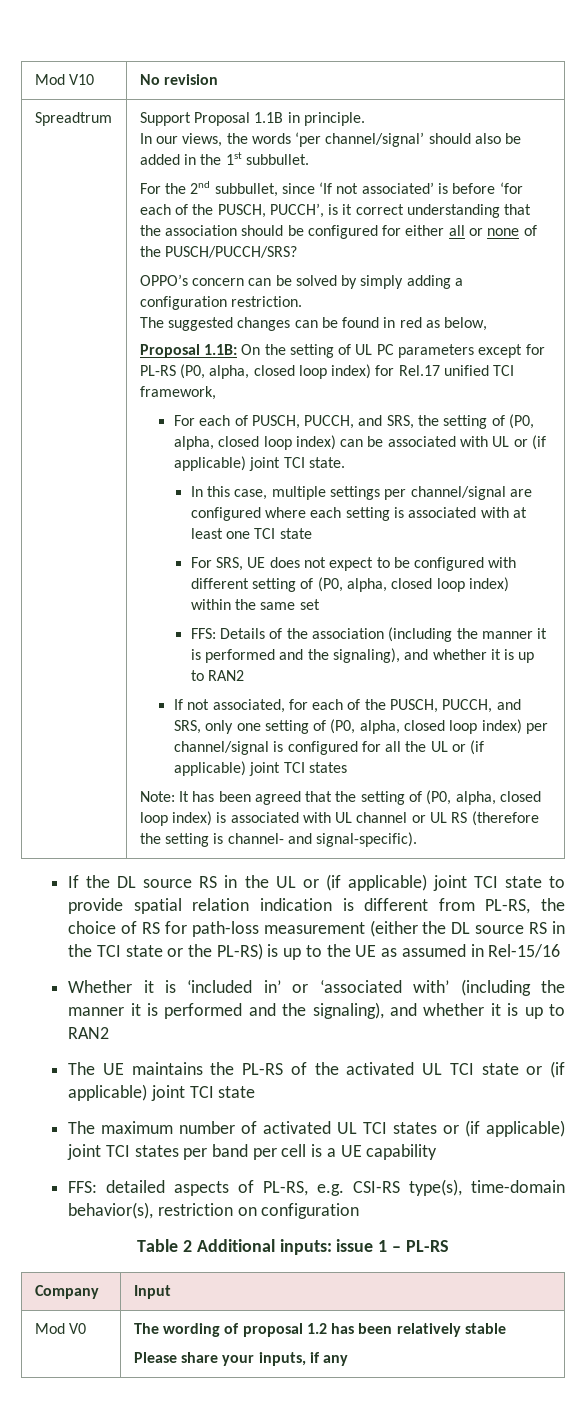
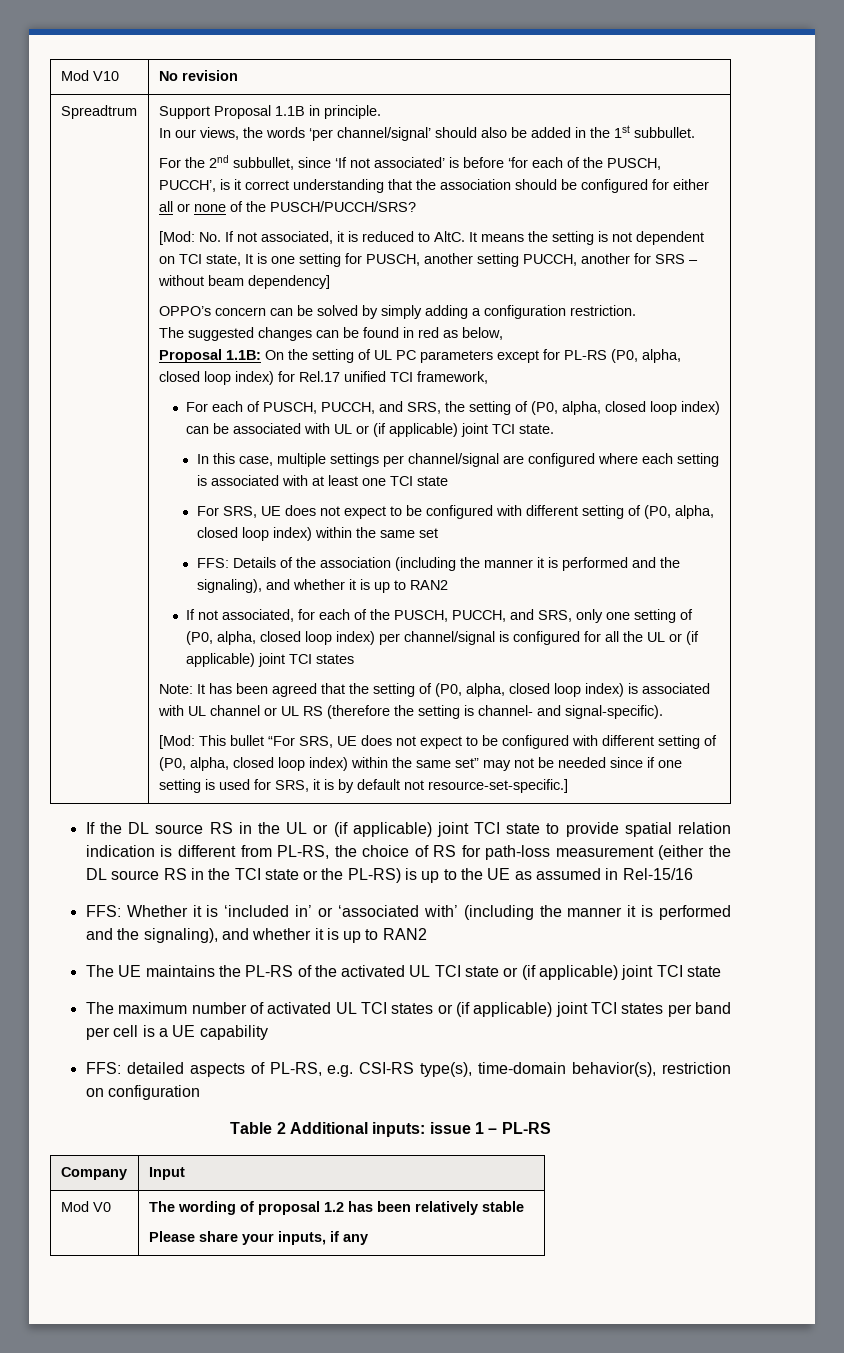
(297, 252) none -> [158,231,704,245] [158,253,698,267] [157,275,330,289] // [Mod: No. If not associated, it is reduced to AltC. It means the setting is not dependent on TCI state, It is one setting for PUSCH, another setting PUCCH, another for SRS – without beam dependency]
(418, 839) none -> [158,735,717,749] [158,757,682,771] [158,779,568,793] // [Mod: This bullet “For SRS, UE does not expect to be configured with different setting of (P0, alpha, closed loop index) within the same set” may not be needed since if one setting is used for SRS, it is by default not resource-set-specific.]
(561, 951) none -> [85,905,121,917] FFS:

